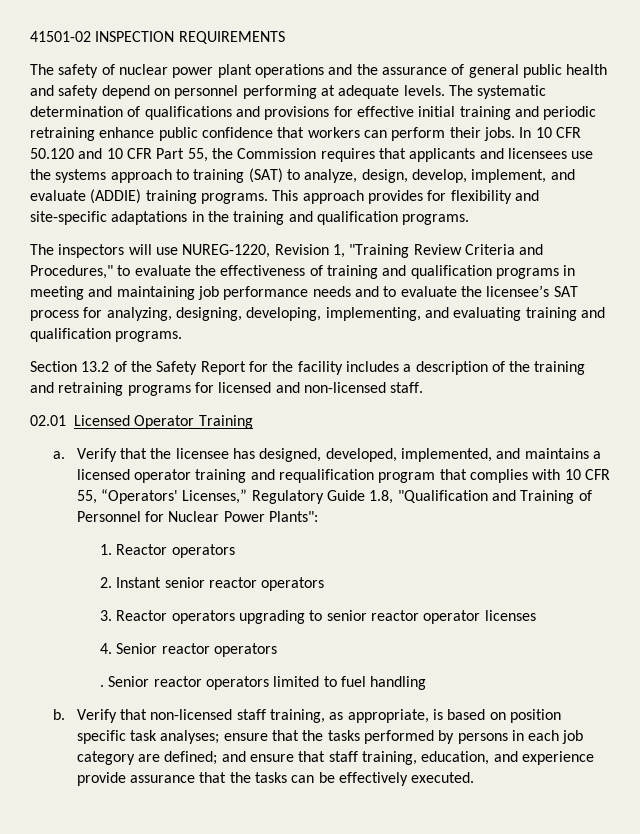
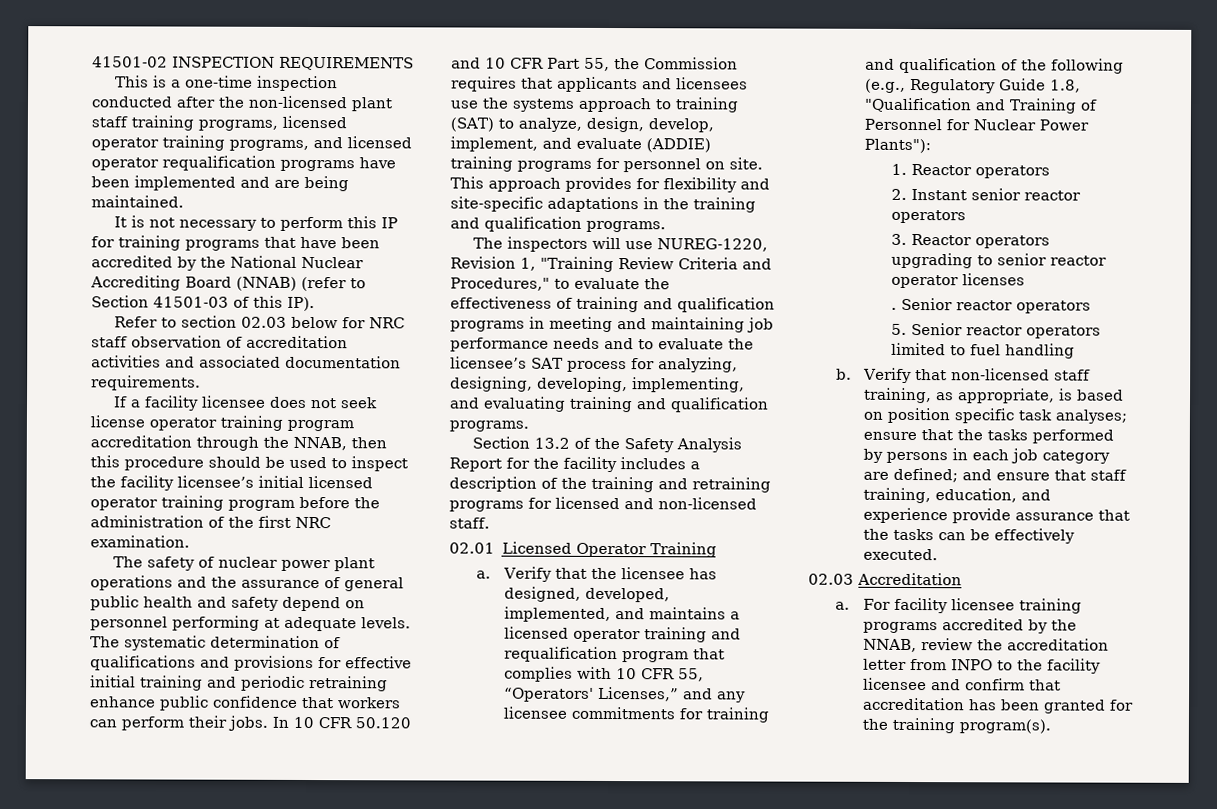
(285, 37) none -> [115,75,339,92] [91,95,393,112] [91,115,347,131] [91,135,412,152] [91,155,396,172] [91,175,349,192] [91,195,184,208] [114,215,399,232] [91,235,380,251] [91,255,364,271] [90,275,366,292] [91,295,315,312] [114,315,406,329] [91,335,348,349] [91,355,401,369] [91,375,201,391] [113,395,379,411] [90,415,354,432] [90,435,387,451] [90,455,408,472] [90,475,373,491] [90,495,380,511] [90,515,331,529] [90,535,190,548] // This is a one-time inspection conducted after the non-licensed plant staff training programs, licensed operator training programs, and licensed operator requalification programs have been implemented and are being maintained. // It is not necessary to perform this IP for training programs that have been accredited by the National Nuclear Accrediting Board (NNAB) (refer to Section 41501-03 of this IP). // Refer to section 02.03 below for NRC staff observation of accreditation activities and associated documentation requirements. // If a facility licensee does not seek license operator training program accreditation through the NNAB, then this procedure should be used to inspect the facility licensee’s initial licensed operator training program before the administration of the first NRC examination.
[200,193,268,204] programs. -> [517,157,763,173] programs for personnel on site.
(198, 368) none -> [676,437,743,453] Analysis
(248, 496) none -> [682,688,746,703] [502,706,769,723] [864,57,1124,74] [864,78,906,93] and any licensee commitments for training and qualification of the following (e.g.,
[268,511,318,522] Plants": -> [863,138,931,154] Plants"):
[99,643,112,654] 4. -> [890,307,897,310] .
[99,685,104,687] . -> [890,323,907,335] 5.
(475, 777) none -> [808,572,962,586] [835,597,1082,614] [862,618,1077,634] [862,638,1109,653] [862,658,1101,674] [862,677,1061,691] [861,697,1134,714] [861,717,1051,734] // 02.03 Accreditation // a. For facility licensee training programs accredited by the NNAB, review the accreditation letter from INPO to the facility licensee and confirm that accreditation has been granted for the training program(s).

